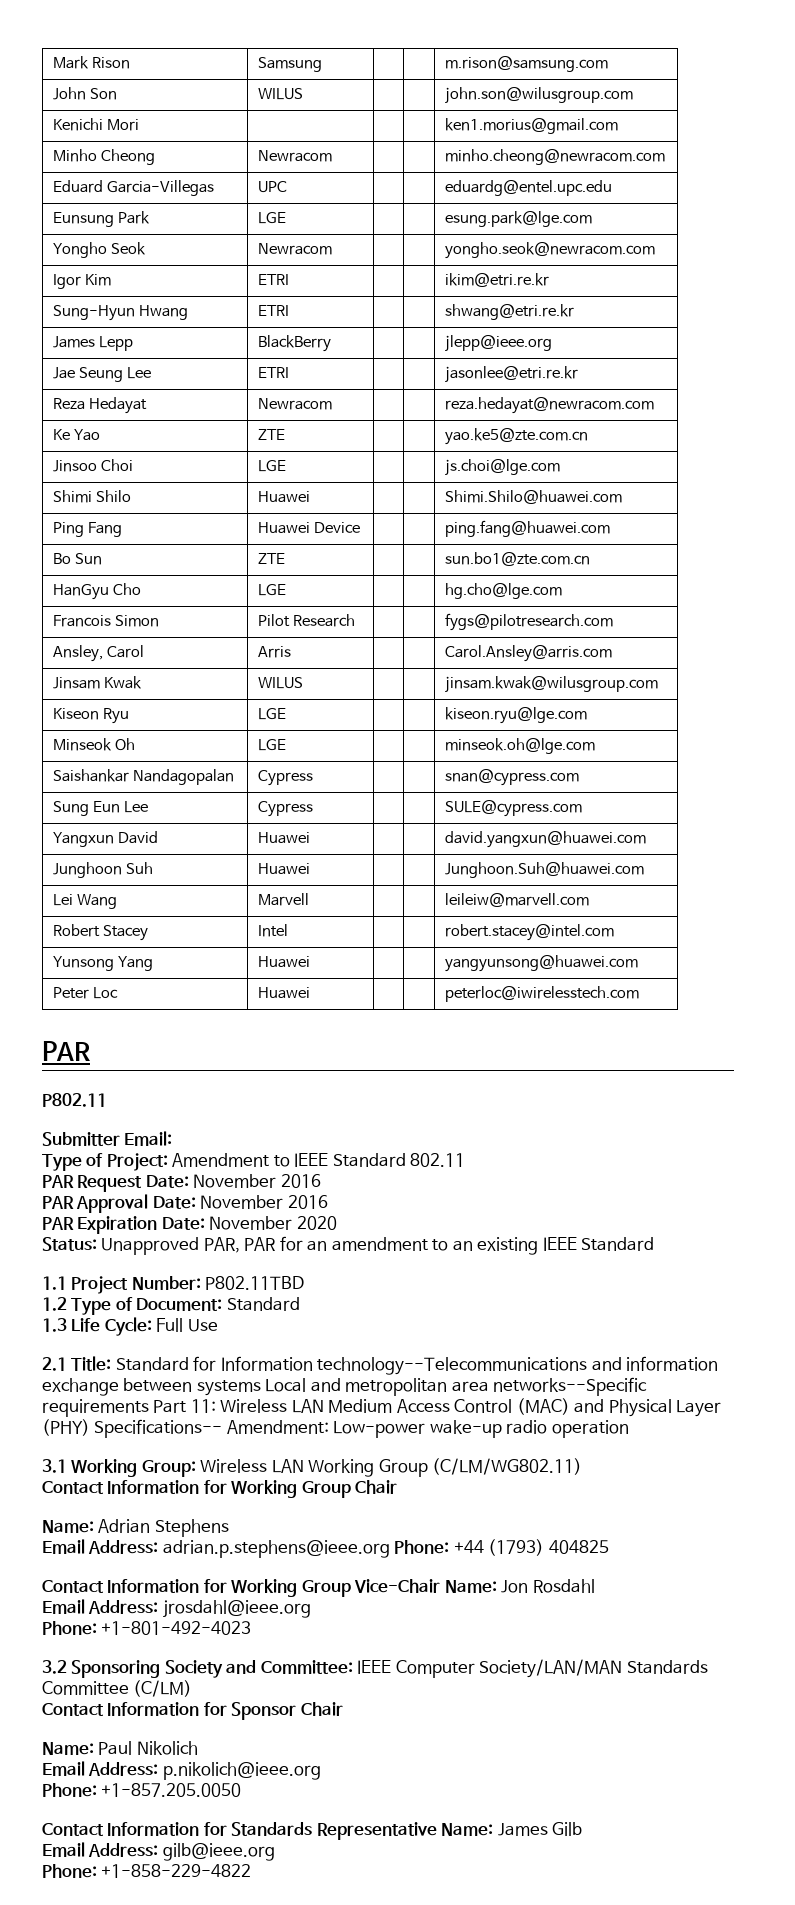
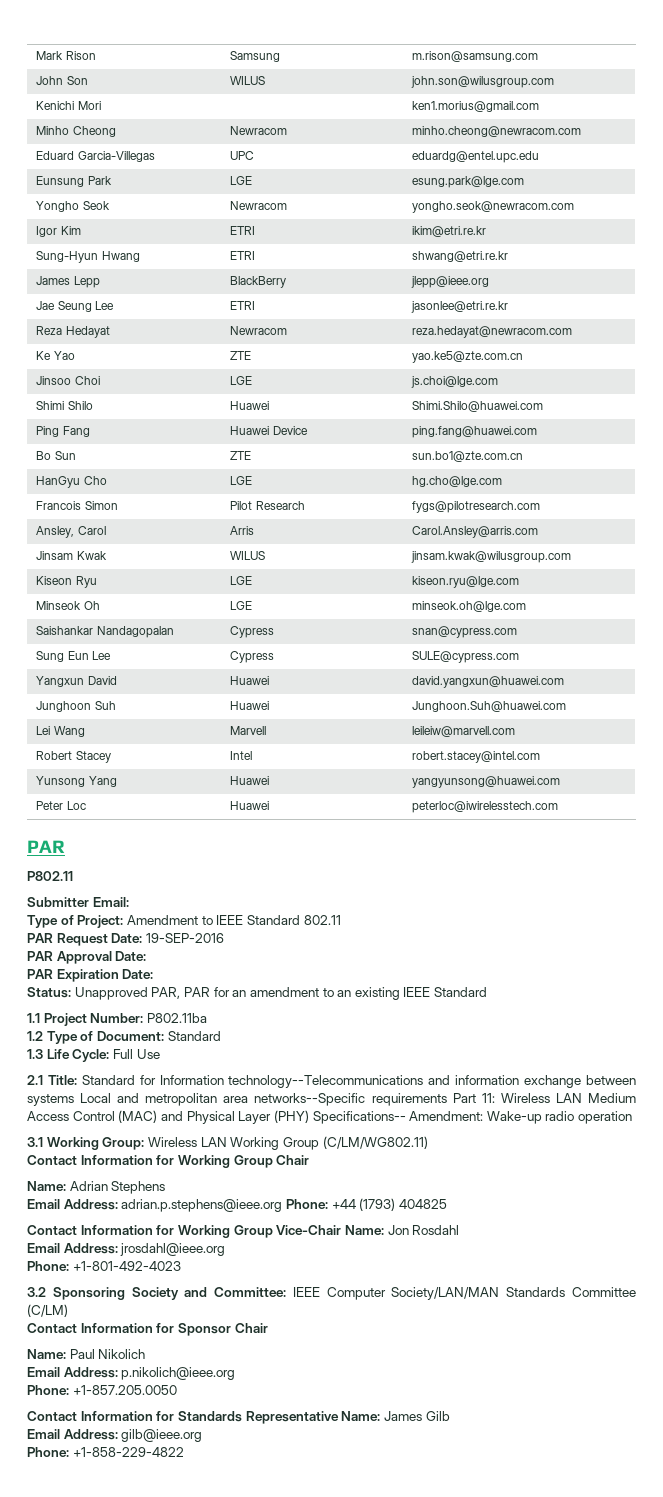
[193,1174,321,1188] November 2016 -> [145,933,224,943] 19-SEP-2016
[200,1195,328,1209] November 2016 -> (147, 956) none
[209,1216,337,1230] November 2020 -> (154, 974) none
[205,1276,305,1290] P802.11TBD -> [146,1013,207,1023] P802.11ba
[333,1420,502,1438] Low-power wake-up -> [486,1111,542,1124] Wake-up

